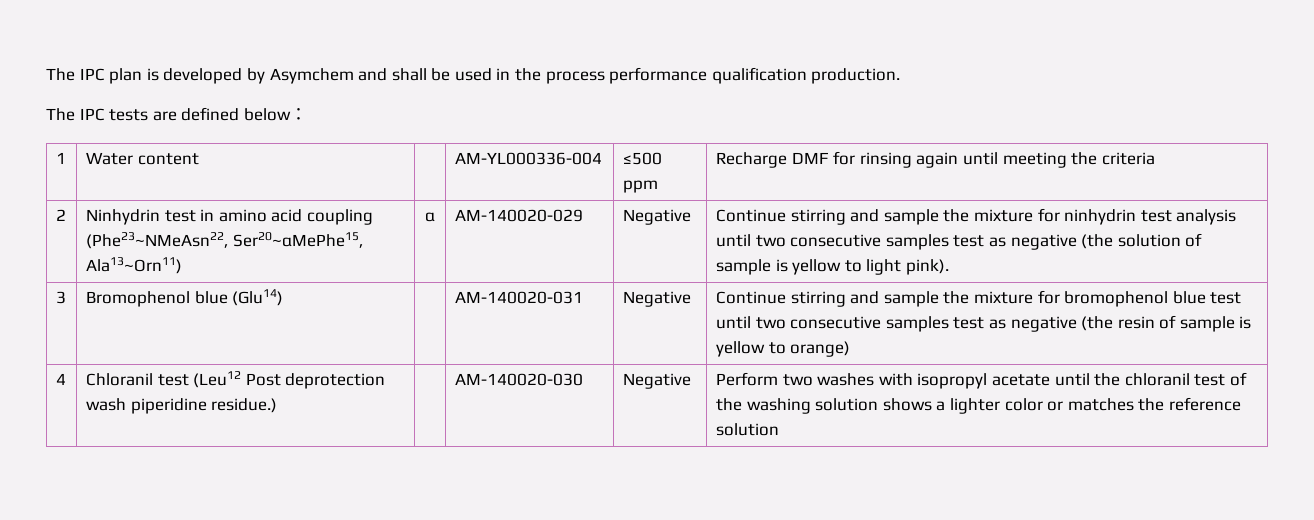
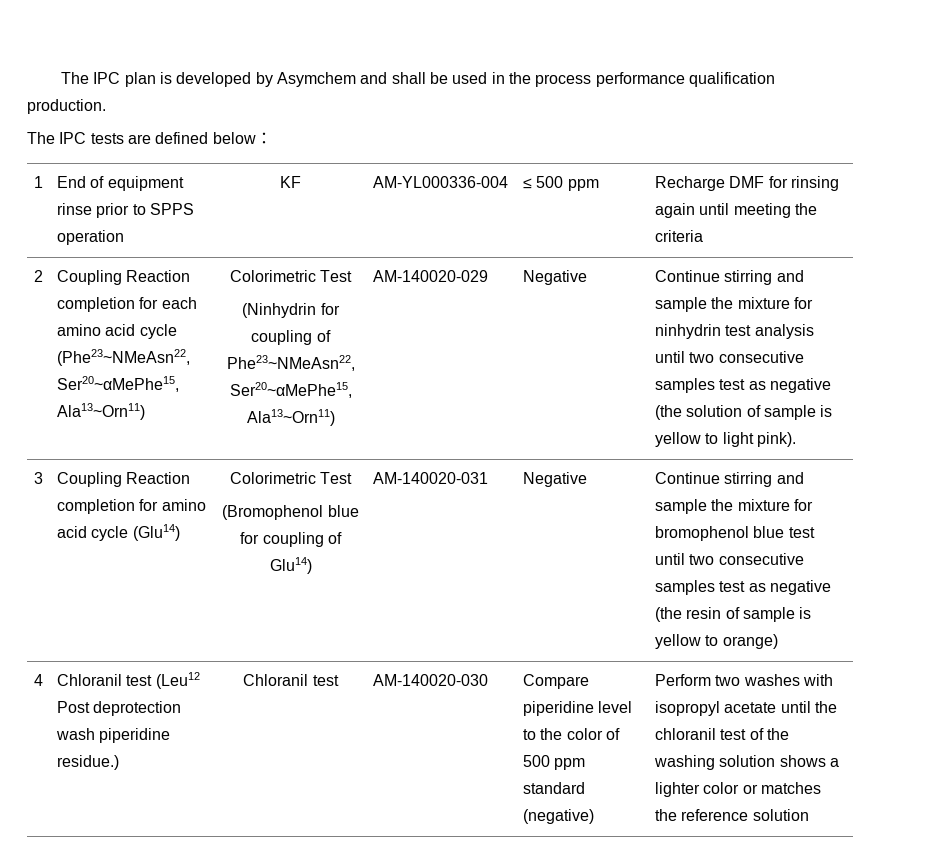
[85,152,199,165] Water content | -> [56,176,184,191] [56,203,194,218] [56,230,124,245] [280,176,301,188] End of equipment rinse prior to SPPS operation | KF
[622,152,662,165] ≤500 -> [522,176,564,189] ≤ 500
[85,209,373,225] Ninhydrin test in amino acid coupling -> [56,270,191,285] [56,297,197,312] [56,324,177,339] Coupling Reaction completion for each amino acid cycle
[425,212,435,222] α -> [229,270,353,282] [242,303,340,318] [251,330,331,345] [226,355,355,371] [229,382,352,398] [246,409,335,426] Colorimetric Test // (Ninhydrin for coupling of Phe23~NMeAsn22, Ser20~αMePhe15, Ala13~Orn11)
[85,289,284,307] Bromophenol blue (Glu14) | -> [56,472,191,487] [56,499,206,514] [56,524,180,541] [229,472,353,484] [222,505,359,520] [240,532,342,547] [269,557,312,574] Coupling Reaction completion for amino acid cycle (Glu14) | Colorimetric Test // (Bromophenol blue for coupling of Glu14)
(278, 405) none -> [243,674,339,686] Chloranil test
[622,373,691,389] Negative -> [522,674,589,689] [522,701,633,716] [522,728,620,740] [522,755,586,770] [522,782,585,794] [522,809,594,824] Compare piperidine level to the color of 500 ppm standard (negative)

